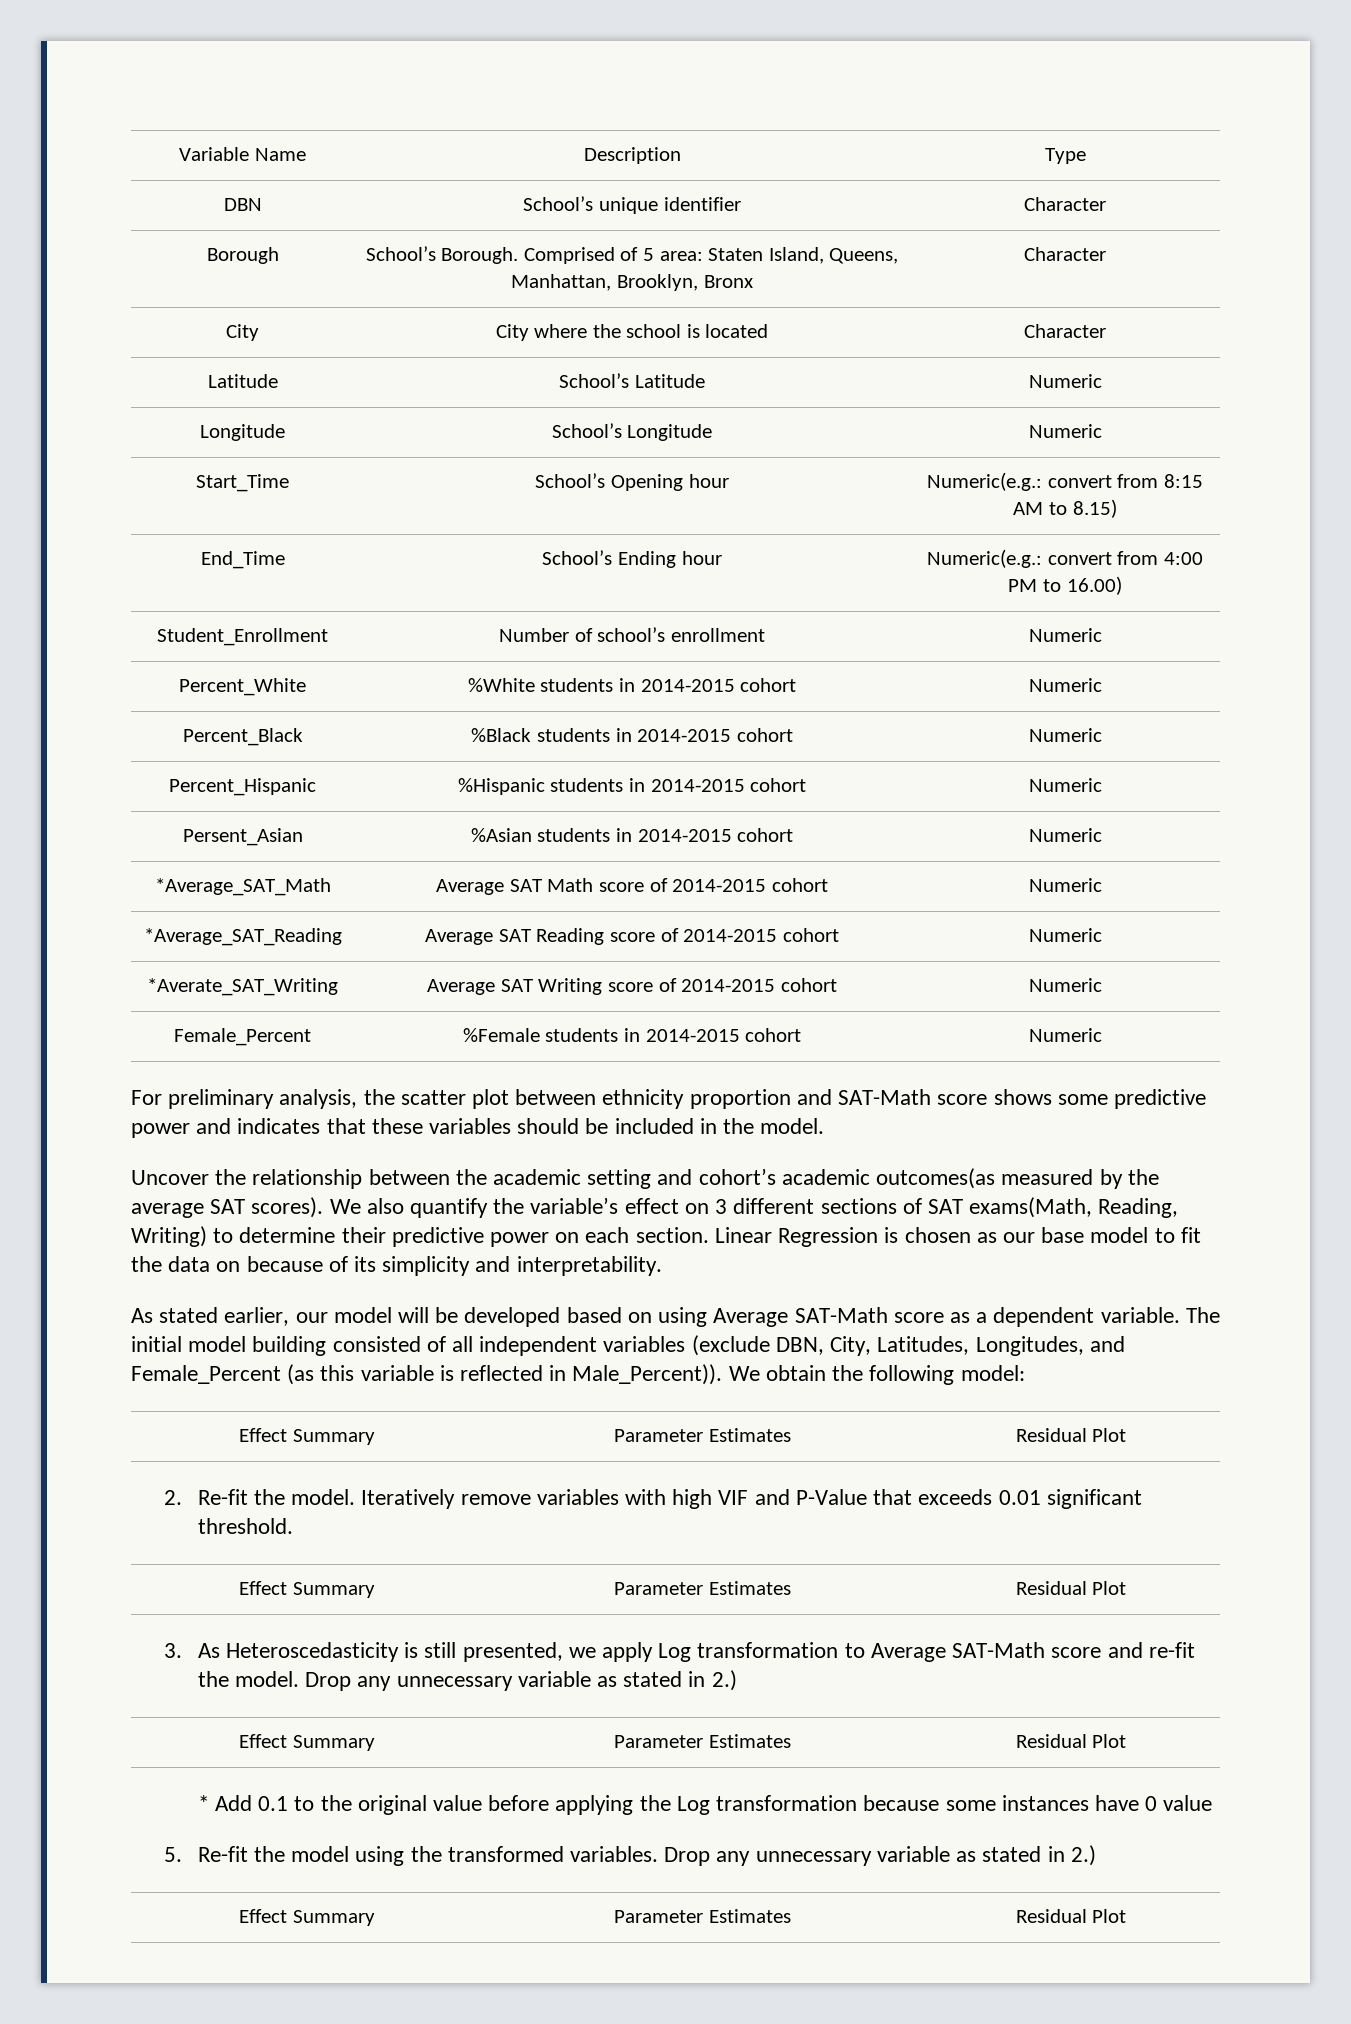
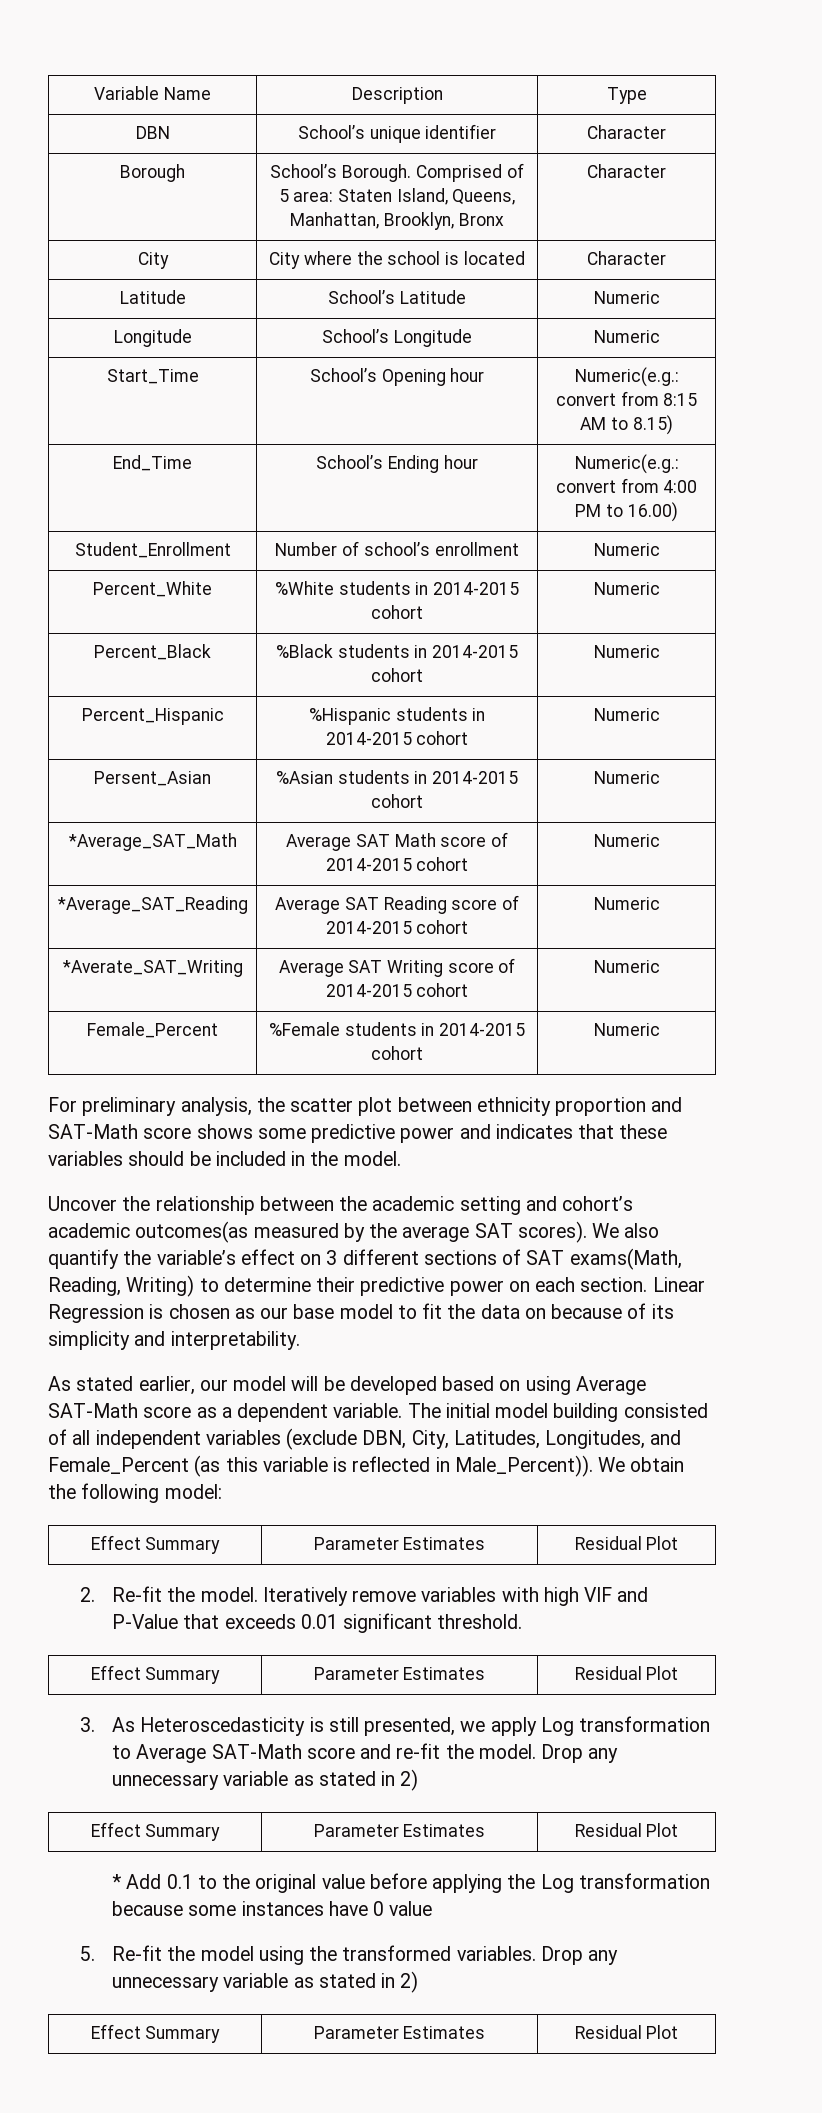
[711,1670,737,1691] 2.) -> [400,1769,419,1791] 2)
[1070,1845,1096,1866] 2.) -> [400,1971,419,1993] 2)

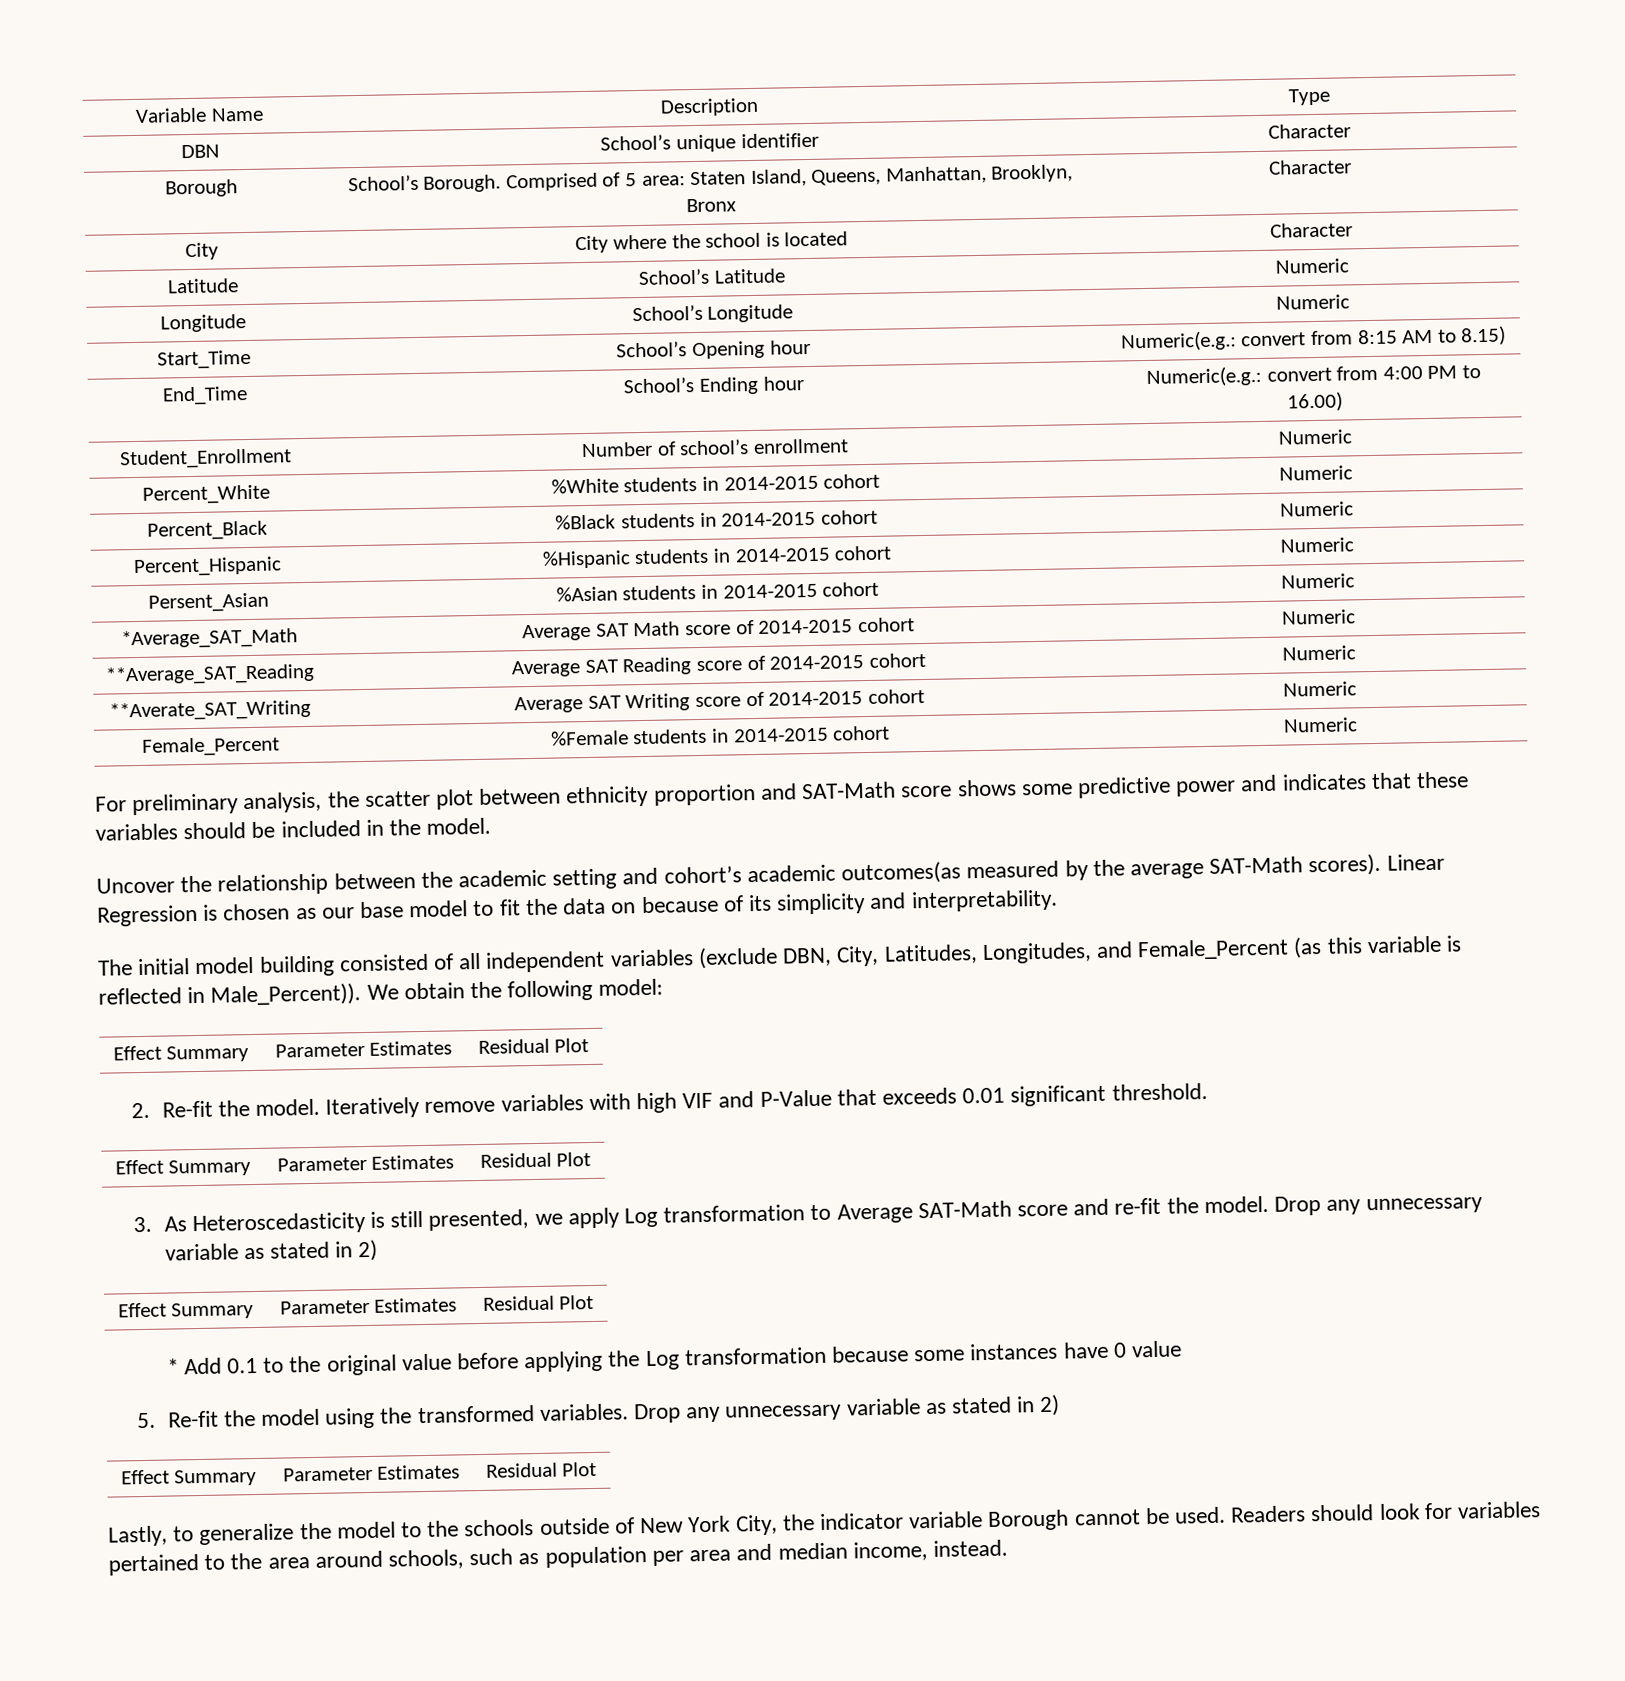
[57,896,248,914] *Average_SAT_Reading -> [104,663,315,686] **Average_SAT_Reading
[62,960,243,977] *Averate_SAT_Writing -> [109,699,311,722] **Averate_SAT_Writing
[474,1221,660,1243] [48,1248,682,1270] [48,1275,648,1297] SAT scores). We also quantify the variable’s effect on 3 different sections of SAT exams(Math, Reading, Writing) to determine their predictive power on each section. -> [1209,853,1382,877] SAT-Math scores).
[48,1376,646,1395] [48,1403,403,1422] As stated earlier, our model will be developed based on using Average SAT-Math score as a dependent variable. -> (1058, 901) none
(679, 2032) none -> [108,1501,1542,1547] [108,1539,1008,1576] // Lastly, to generalize the model to the schools outside of New York City, the indicator variable Borough cannot be used. Readers should look for variables pertained to the area around schools, such as population per area and median income, instead.

